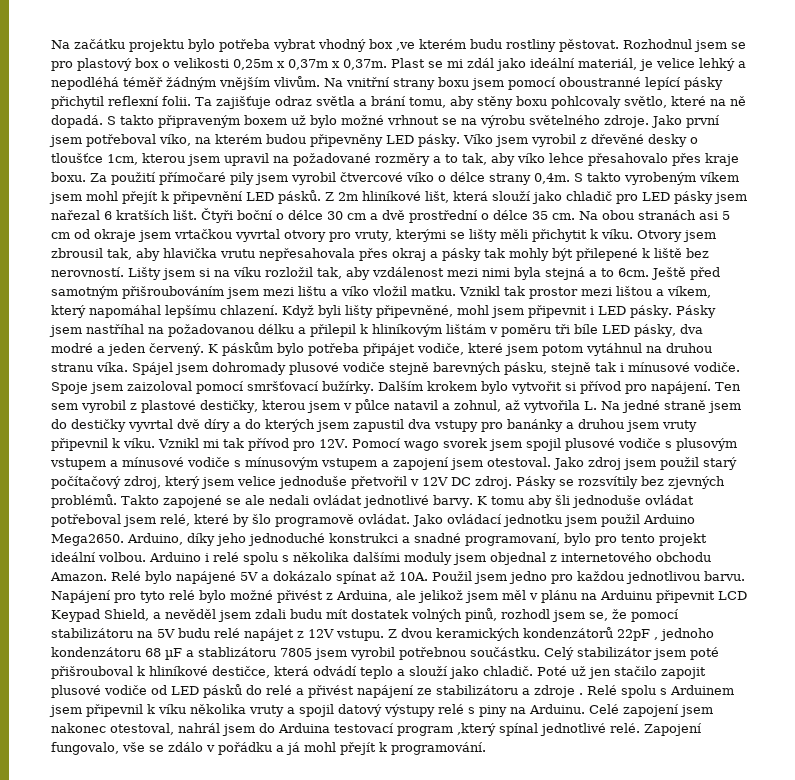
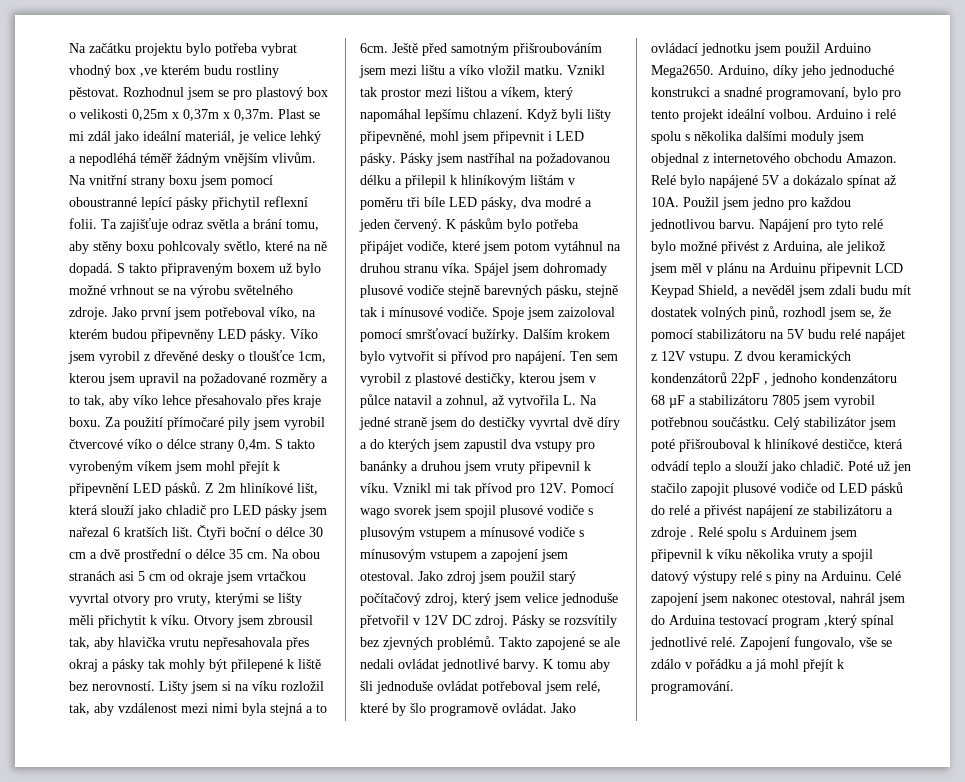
[198,647,276,657] stablizátoru -> [699,395,768,405] stabilizátoru

